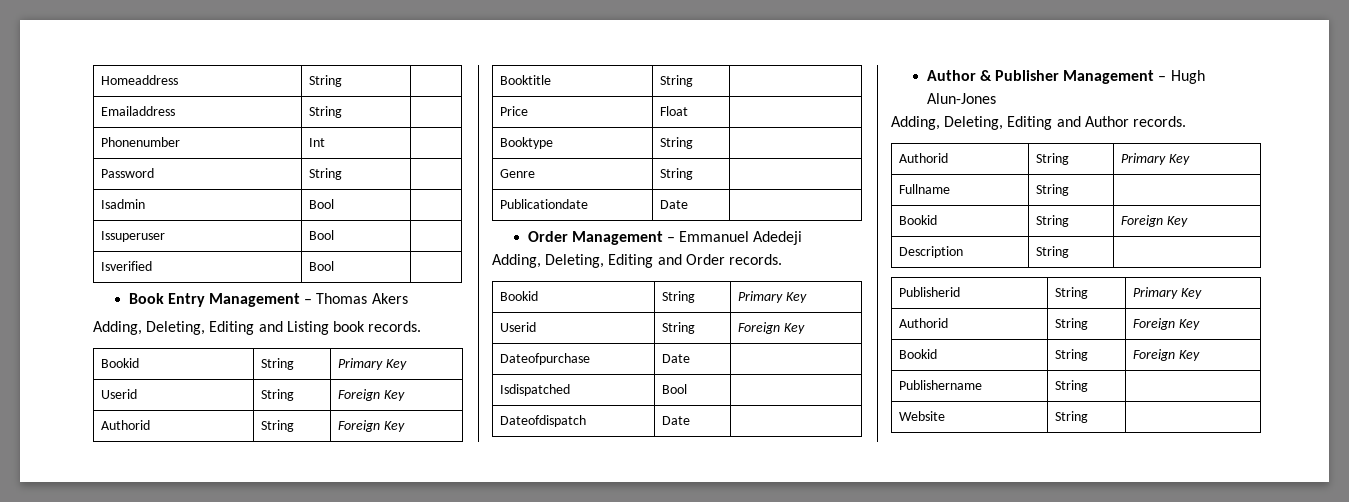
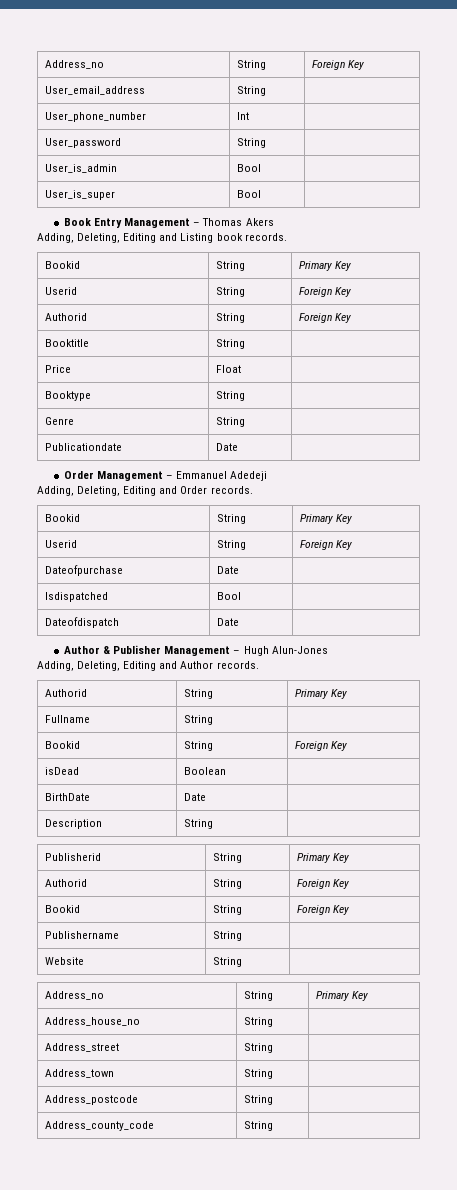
[100,75,178,85] [308,75,342,87] [100,106,175,116] [308,106,342,118] [100,137,180,147] [308,138,325,147] [100,168,154,178] [308,168,342,180] [100,199,145,209] [308,199,334,209] [100,231,165,242] [308,230,334,240] [100,261,152,271] Homeaddress | String | // Emailaddress | String | // Phonenumber | Int | // Password | String | // Isadmin | Bool | // Issuperuser | Bool | // Isverified -> [44,60,104,69] [236,60,266,70] [311,60,365,70] [44,86,145,95] [236,86,266,96] [44,112,146,122] [236,112,249,120] [44,138,121,148] [236,138,266,148] [44,164,117,173] [236,164,261,172] [44,190,115,200] Address_no | String | Foreign Key // User_email_address | String | // User_phone_number | Int | // User_password | String | // User_is_admin | Bool | // User_is_super
(1188, 221) none -> [44,767,79,775] [183,767,226,775] [44,793,90,801] [183,793,206,801] // isDead | Boolean | // BirthDate | Date |
(1088, 417) none -> [44,991,104,1000] [243,991,273,1001] [315,991,369,1001] [44,1017,140,1026] [243,1017,273,1027] [44,1043,119,1052] [243,1043,273,1053] [44,1069,114,1078] [243,1069,273,1079] [44,1095,138,1105] [243,1095,273,1105] [44,1121,154,1131] [243,1121,273,1131] // Address_no | String | Primary Key // Address_house_no | String | // Address_street | String | // Address_town | String | // Address_postcode | String | // Address_county_code | String |

